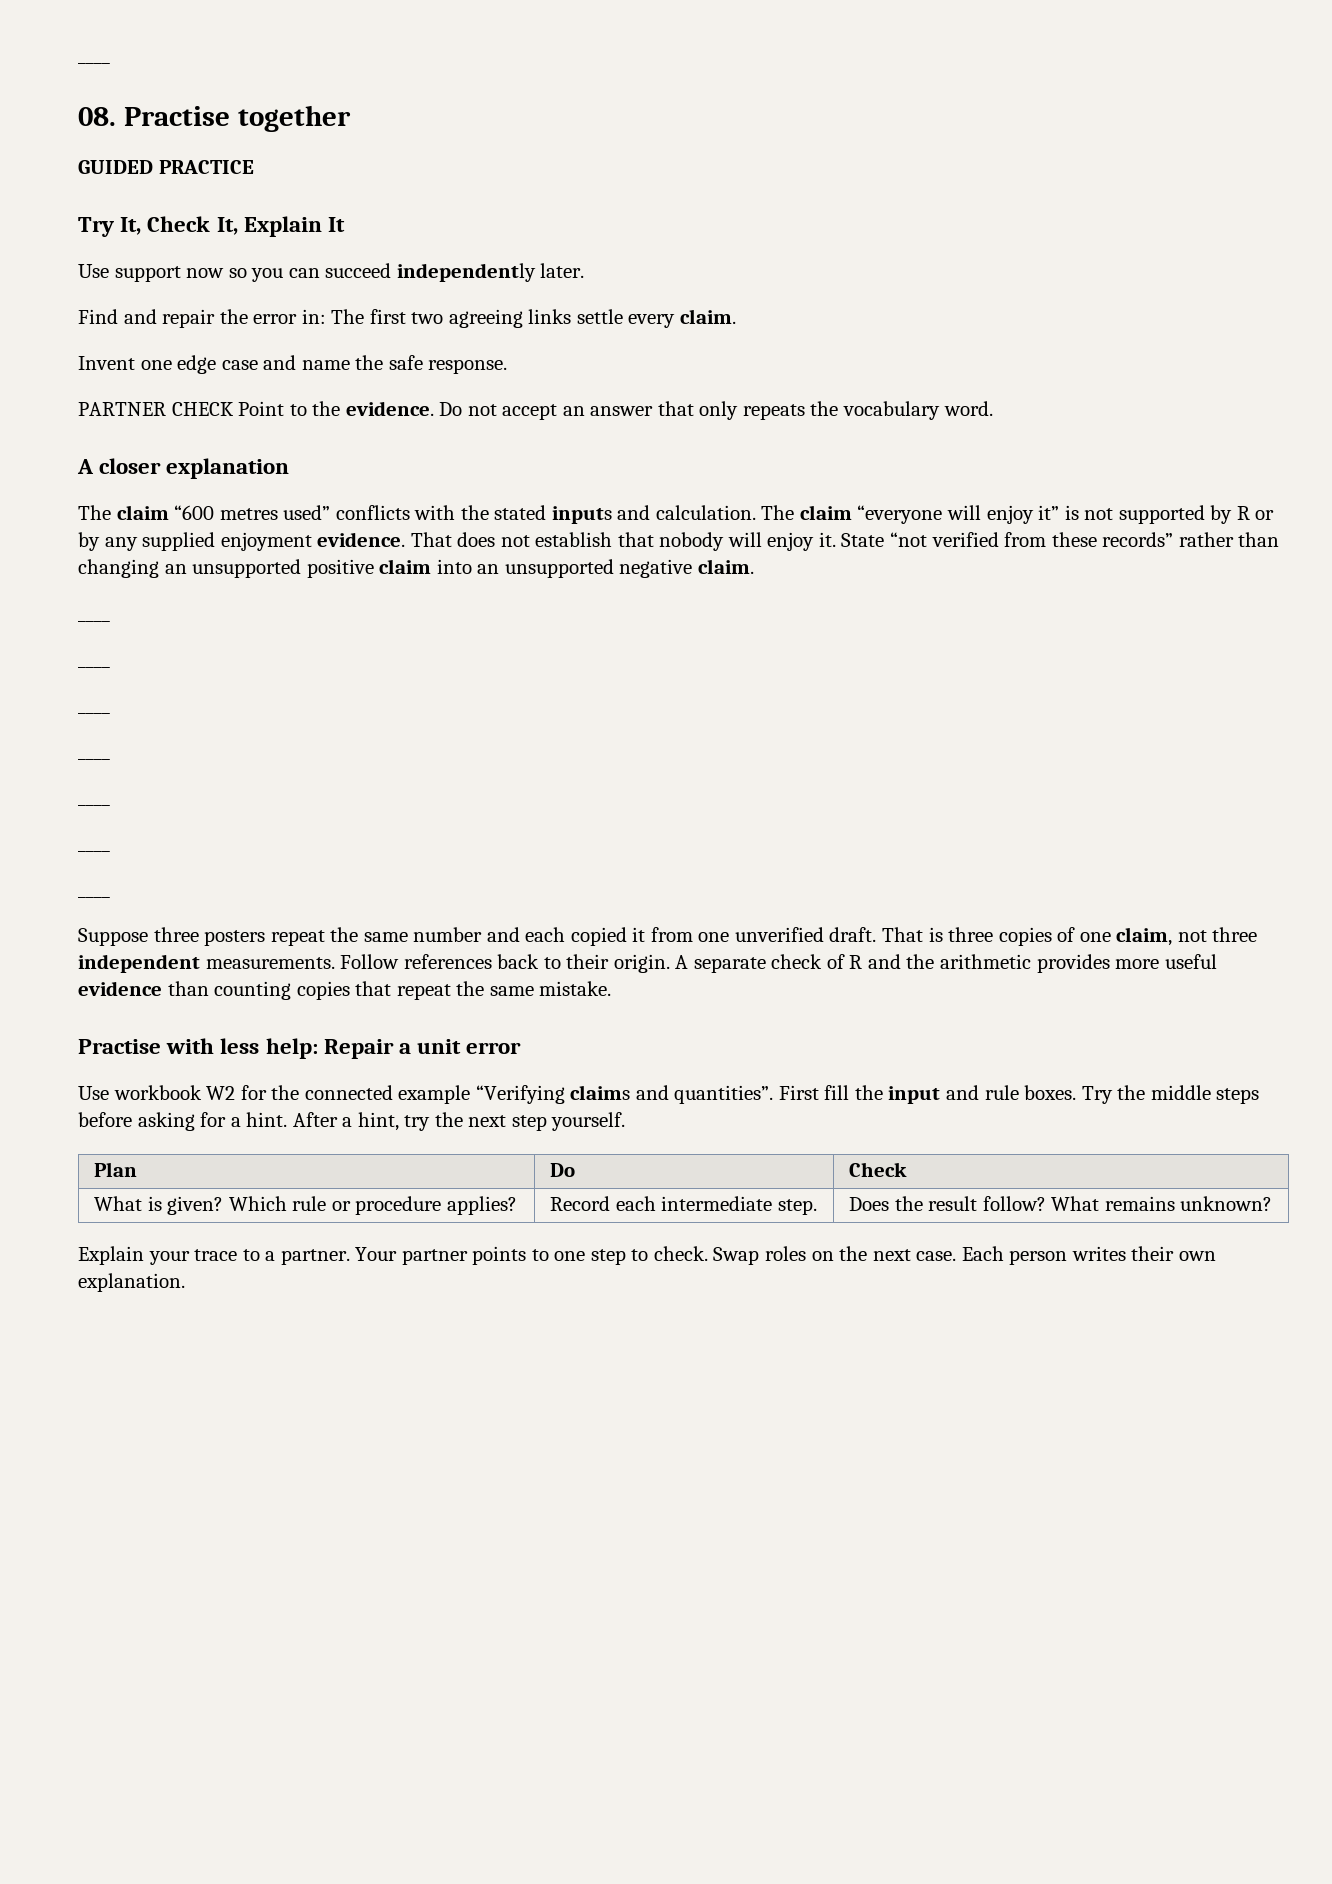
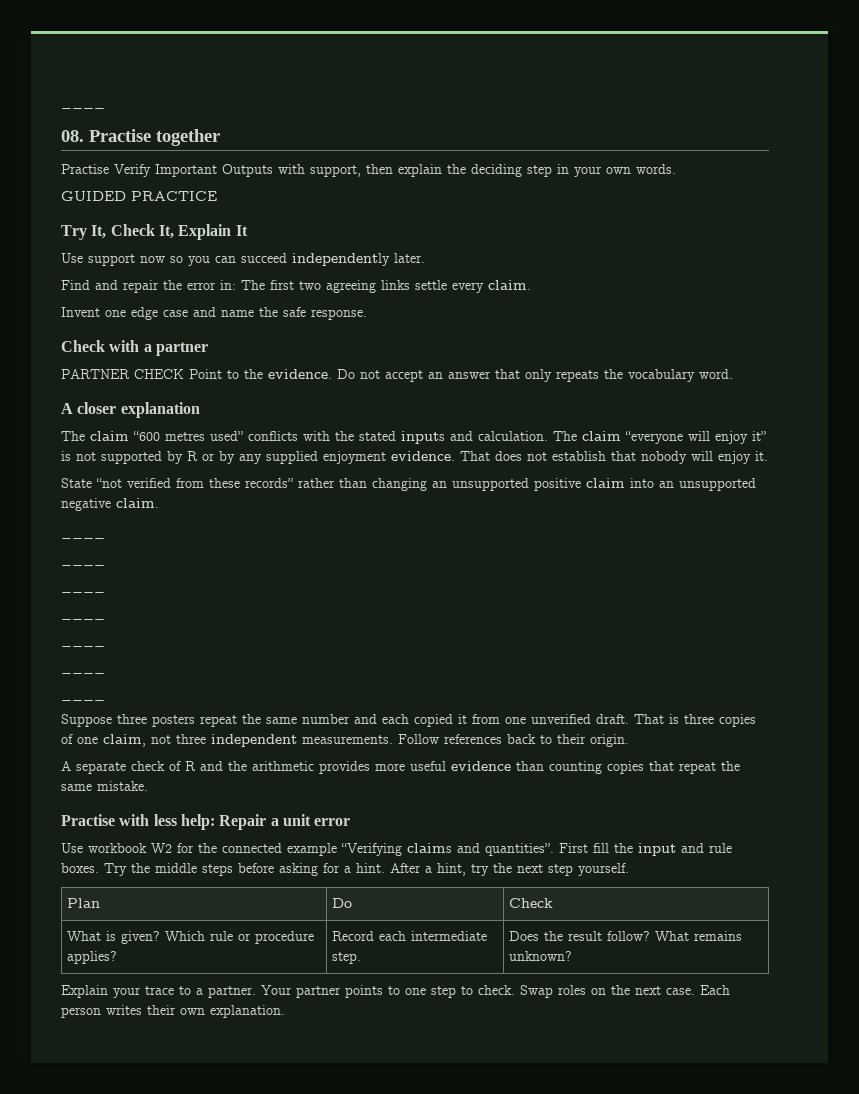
(351, 118) none -> [61,164,676,177] // Practise Verify Important Outputs with support, then explain the deciding step in your own words.
(508, 366) none -> [61,340,208,356] // Check with a partner
(836, 539) none -> (768, 456) //
(670, 963) none -> (629, 740) //

